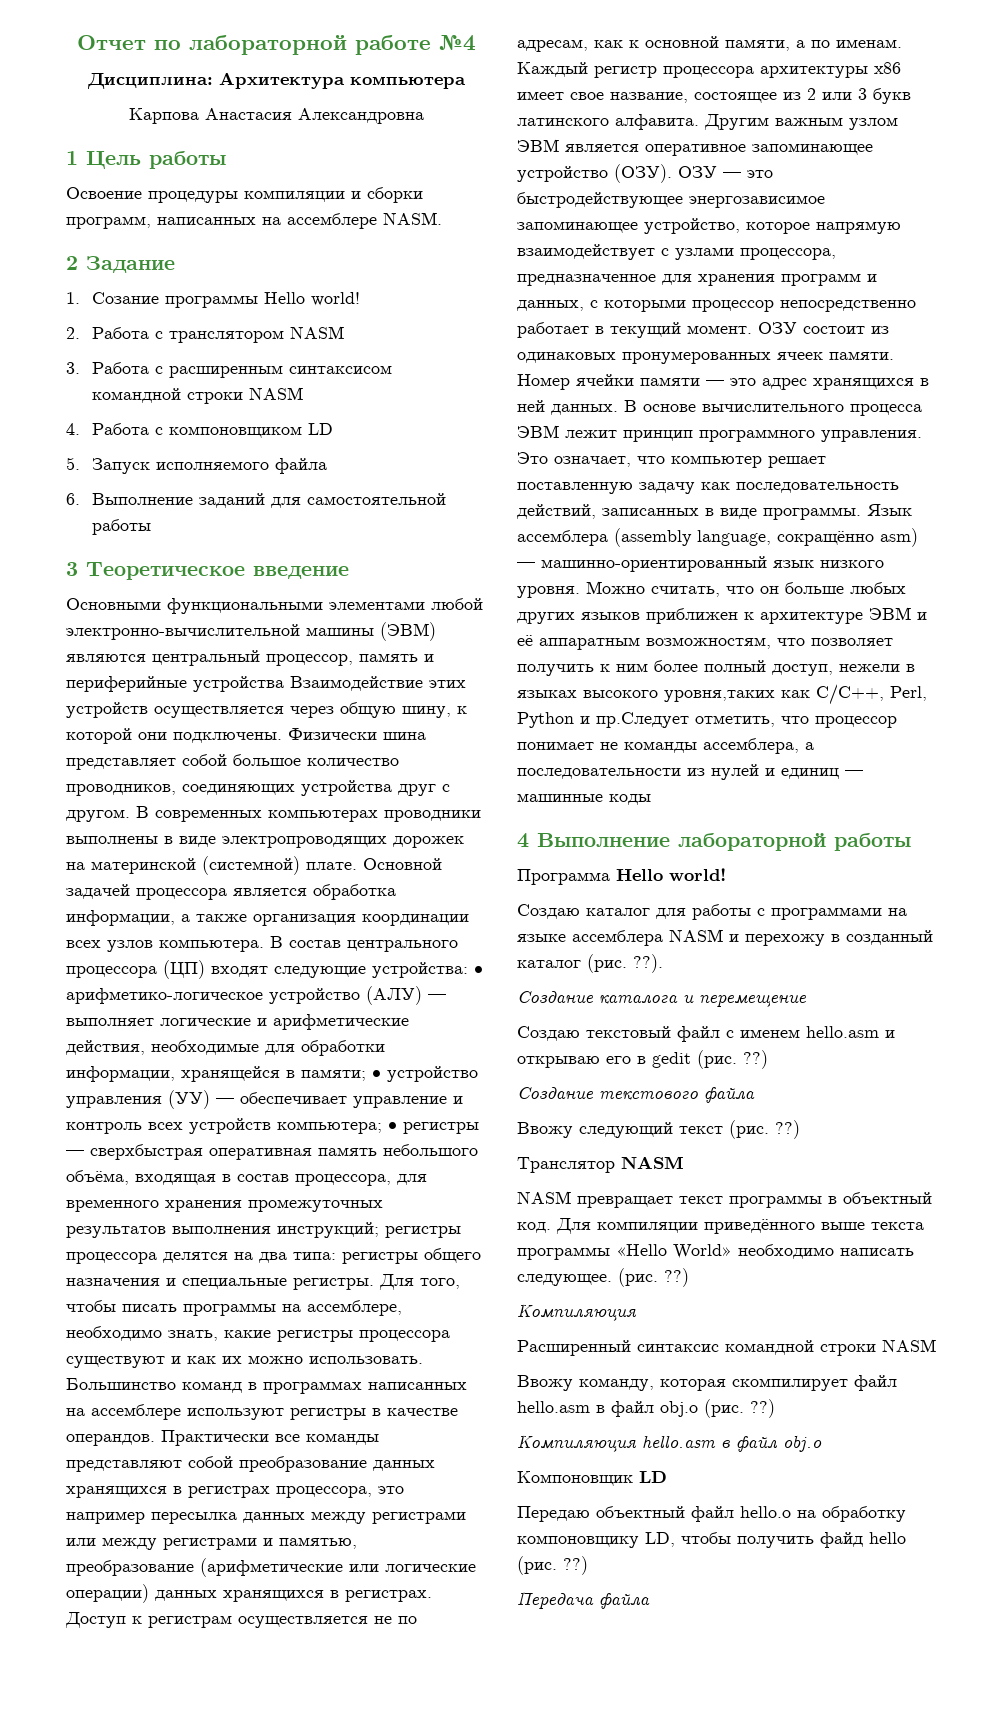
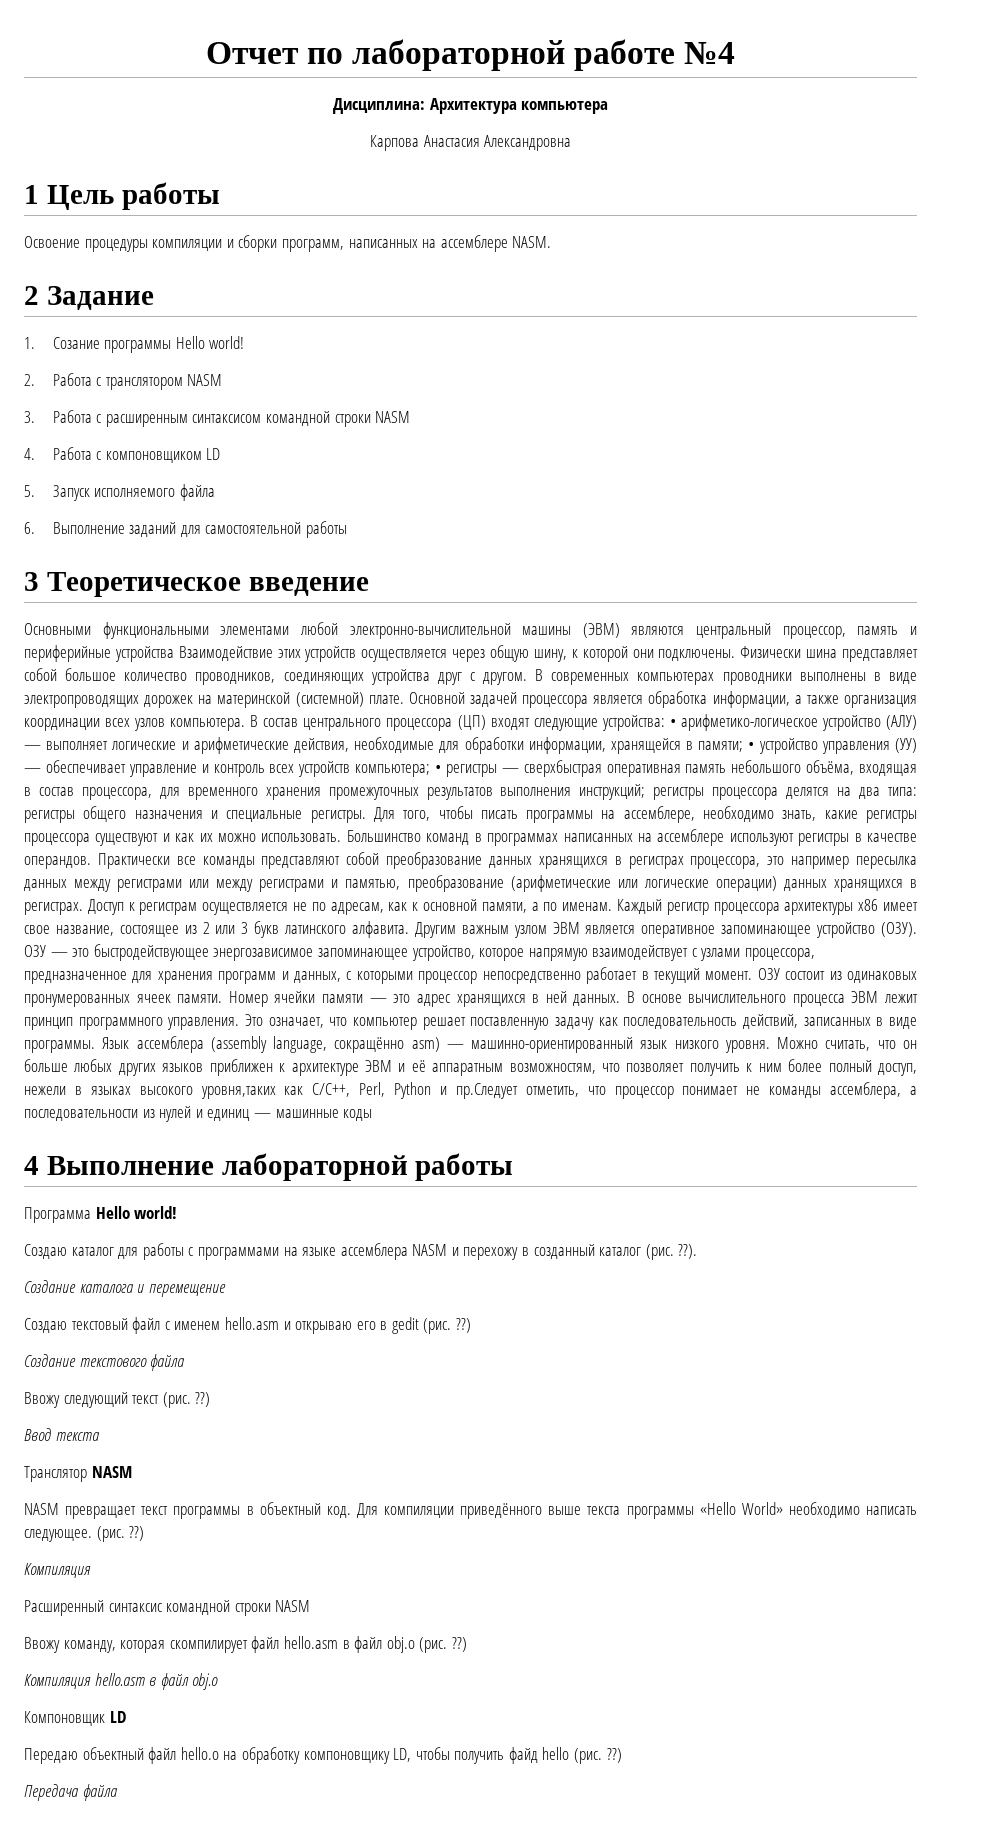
(800, 1129) none -> [24,1428,100,1441] // Ввод текста
[517,1304,637,1321] Компиляюция -> [24,1563,91,1578] Компиляция
[517,1435,637,1452] Компиляюция -> [24,1674,91,1689] Компиляция

